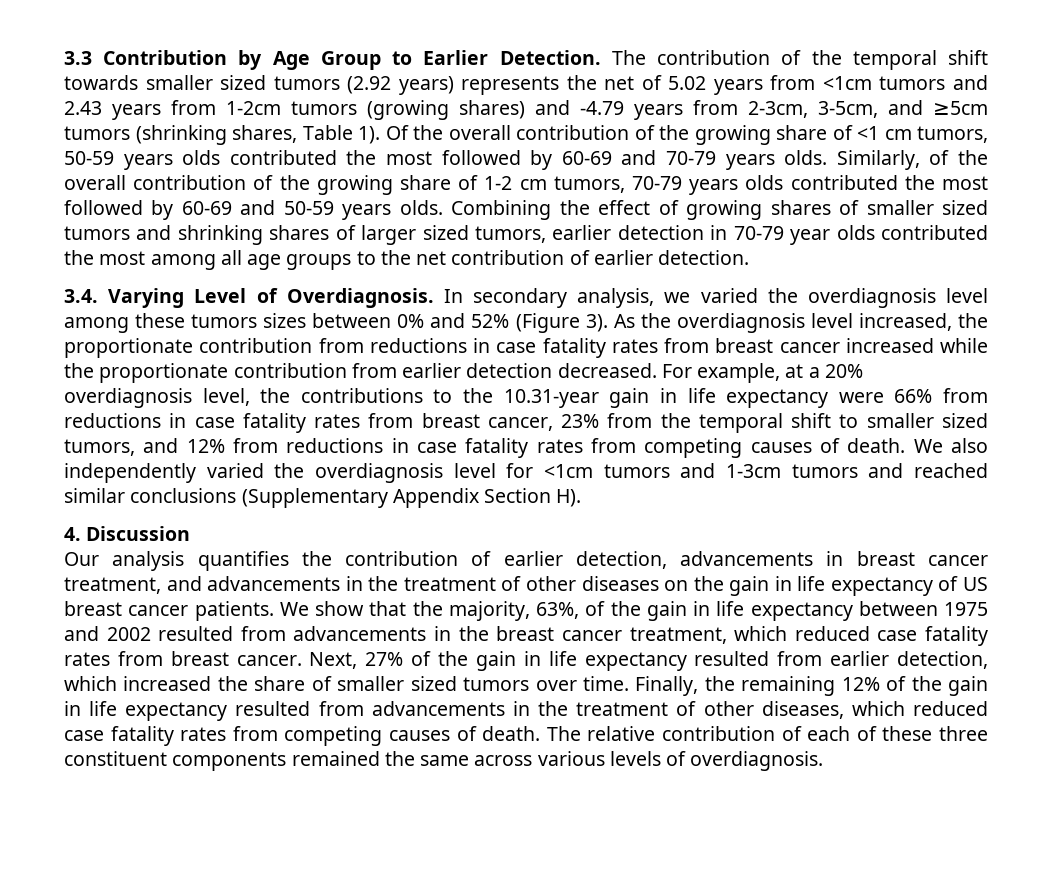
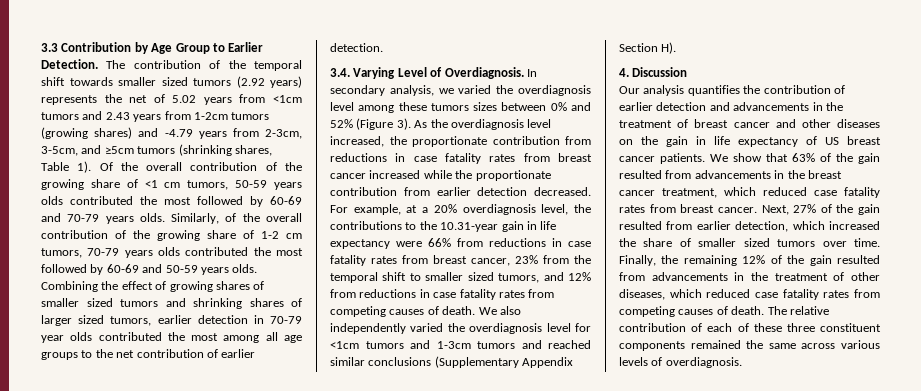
[575,551,988,569] [64,577,161,594] detection, advancements in breast cancer treatment, -> [656,102,707,111] detection
(522, 583) none -> [694,119,796,128] breast cancer and
[412,601,988,621] [64,626,151,641] the majority, 63%, of the gain in life expectancy between 1975 and 2002 -> [792,153,880,164] 63% of the gain
[523,651,687,671] in life expectancy -> (880, 209) none
[64,701,228,721] in life expectancy -> (832, 260) none

